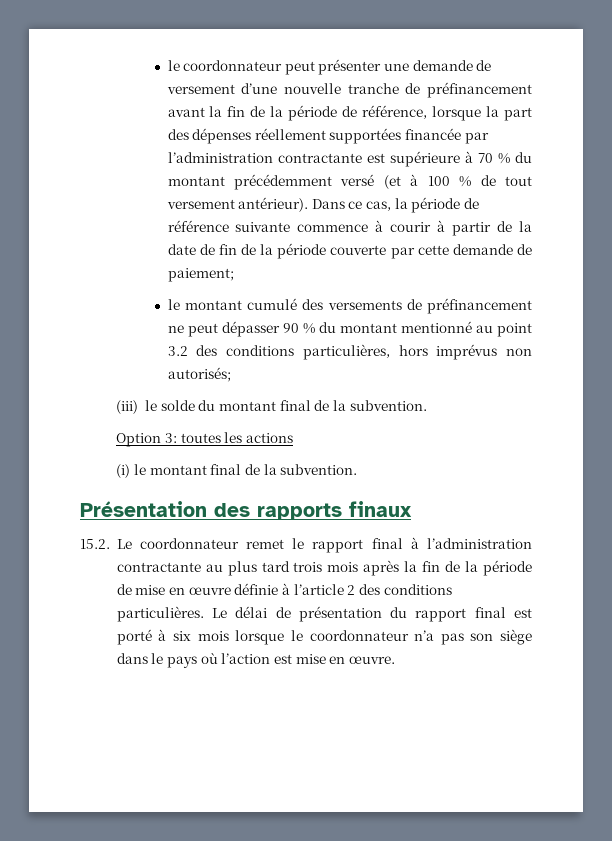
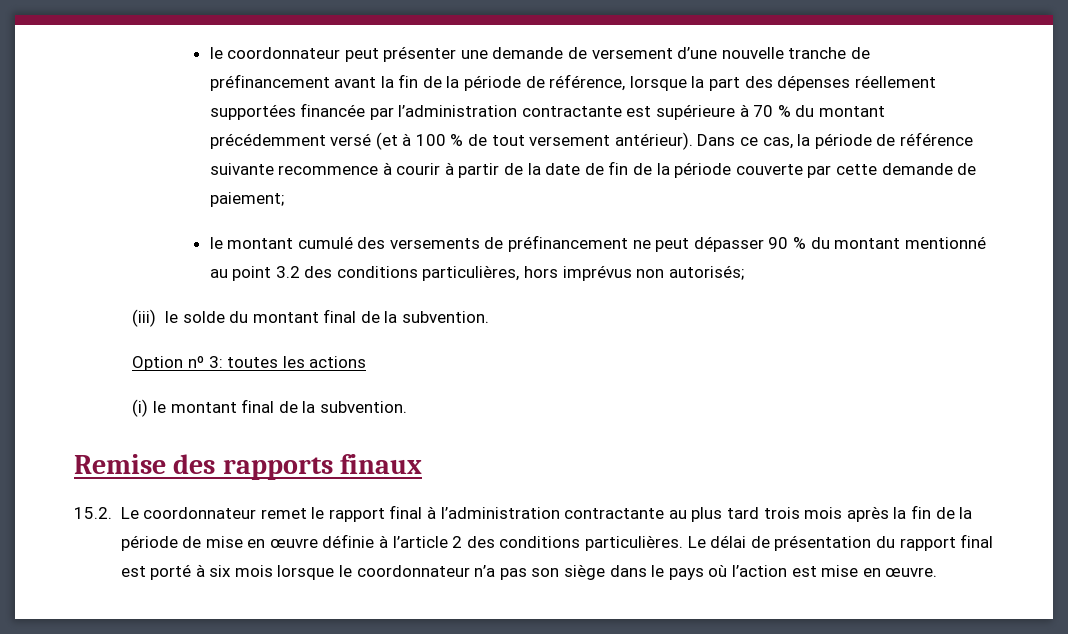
[297,224,369,232] commence -> [278,165,379,175] recommence
(162, 440) none -> [188,356,205,368] nº
[80,501,207,517] Présentation -> [74,454,166,474] Remise

